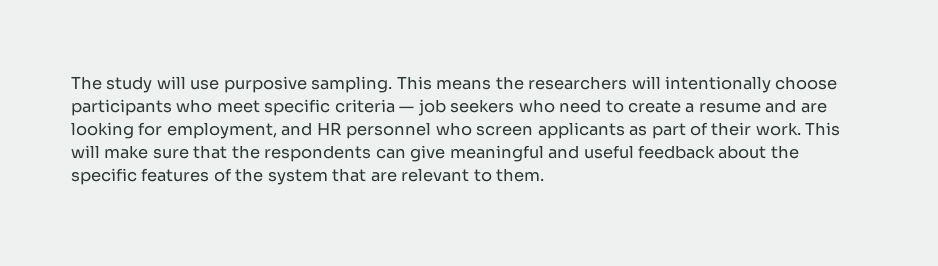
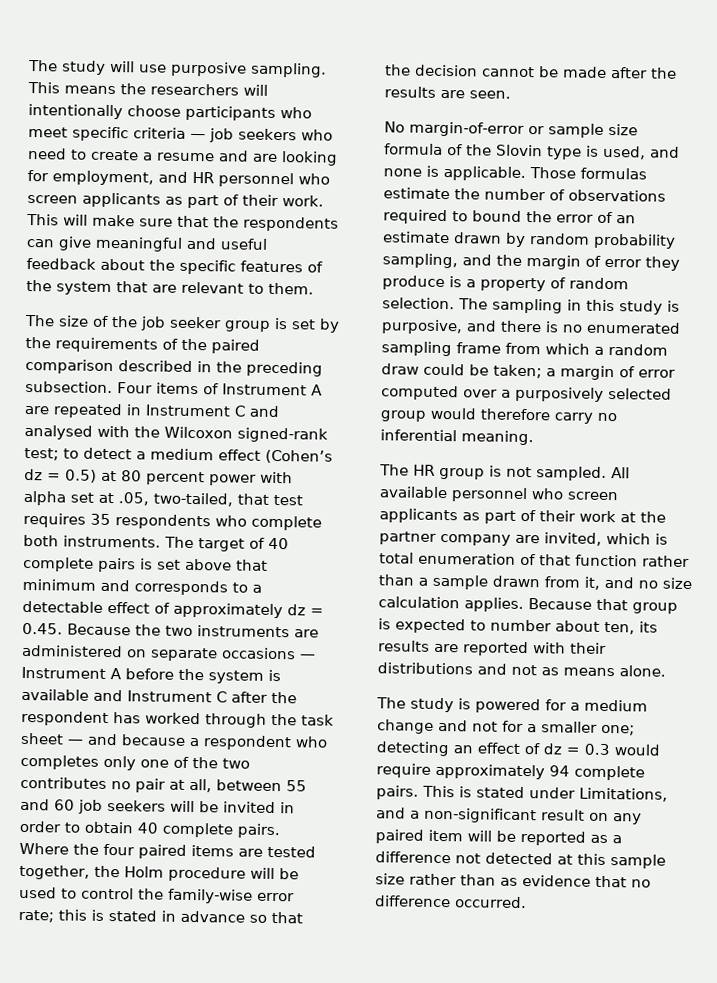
(545, 175) none -> [24,314,340,333] [25,336,260,354] [25,358,323,377] [25,380,323,396] [24,403,280,419] [24,424,328,443] [24,447,333,464] [24,468,293,486] [23,490,303,507] [23,512,322,531] [23,534,289,552] [23,556,268,573] [22,578,262,596] [22,600,324,619] [22,622,319,638] [21,644,316,662] [21,666,281,684] [21,688,297,704] [21,710,334,728] [20,732,328,751] [20,754,250,771] [20,776,307,793] [20,798,295,814] [19,820,280,839] [19,842,316,859] [19,864,299,882] [19,886,295,904] [18,909,303,924] [385,64,677,79] [384,86,511,99] [384,121,638,138] [384,143,680,160] [383,165,647,181] [383,187,666,202] [383,209,636,225] [383,231,676,249] [382,253,680,271] [382,275,629,292] [382,297,680,315] [381,319,681,335] [381,341,668,357] [381,363,676,381] [381,385,672,402] [380,407,617,424] [380,429,534,446] [379,464,630,481] [379,486,619,503] [379,508,666,524] [379,531,668,546] [379,552,690,567] [378,574,692,590] [378,596,678,614] [378,618,658,635] [378,640,607,657] [377,662,666,677] [376,697,648,714] [377,719,635,736] [376,741,660,757] [376,763,645,781] [376,785,668,802] [376,807,642,825] [375,829,622,846] [375,851,666,869] [375,873,651,888] [375,895,527,909] // The size of the job seeker group is set by the requirements of the paired comparison described in the preceding subsection. Four items of Instrument A are repeated in Instrument C and analysed with the Wilcoxon signed-rank test; to detect a medium effect (Cohen’s dz = 0.5) at 80 percent power with alpha set at .05, two-tailed, that test requires 35 respondents who complete both instruments. The target of 40 complete pairs is set above that minimum and corresponds to a detectable effect of approximately dz = 0.45. Because the two instruments are administered on separate occasions — Instrument A before the system is available and Instrument C after the respondent has worked through the task sheet — and because a respondent who completes only one of the two contributes no pair at all, between 55 and 60 job seekers will be invited in order to obtain 40 complete pairs. Where the four paired items are tested together, the Holm procedure will be used to control the family-wise error rate; this is stated in advance so that the decision cannot be made after the results are seen. // No margin-of-error or sample size formula of the Slovin type is used, and none is applicable. Those formulas estimate the number of observations required to bound the error of an estimate drawn by random probability sampling, and the margin of error they produce is a property of random selection. The sampling in this study is purposive, and there is no enumerated sampling frame from which a random draw could be taken; a margin of error computed over a purposively selected group would therefore carry no inferential meaning. // The HR group is not sampled. All available personnel who screen applicants as part of their work at the partner company are invited, which is total enumeration of that function rather than a sample drawn from it, and no size calculation applies. Because that group is expected to number about ten, its results are reported with their distributions and not as means alone. // The study is powered for a medium change and not for a smaller one; detecting an effect of dz = 0.3 would require approximately 94 complete pairs. This is stated under Limitations, and a non-significant result on any paired item will be reported as a difference not detected at this sample size rather than as evidence that no difference occurred.

